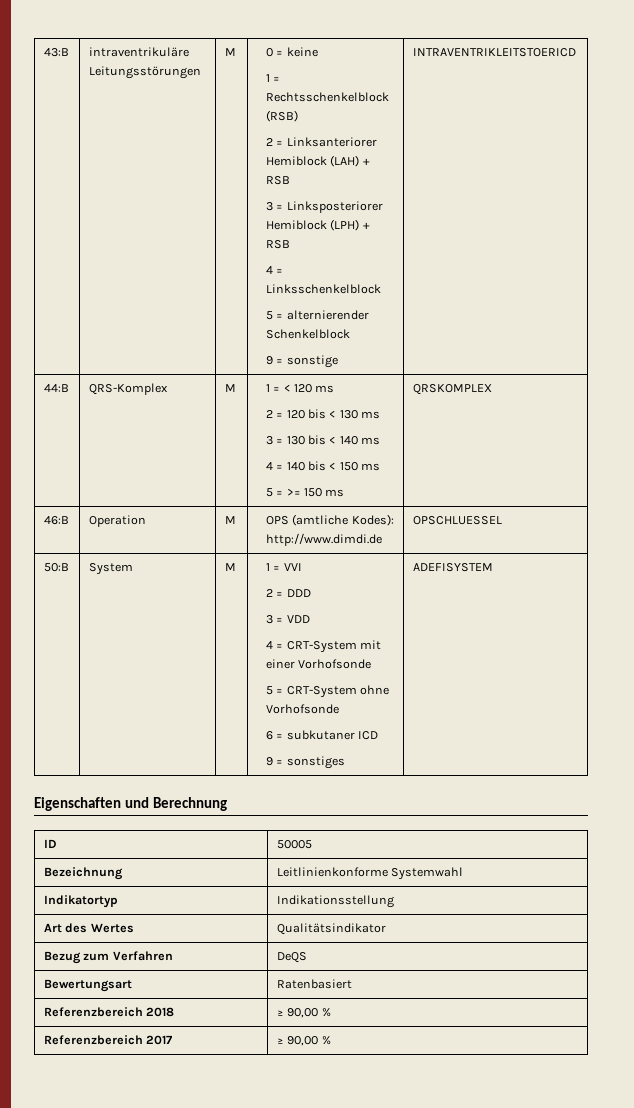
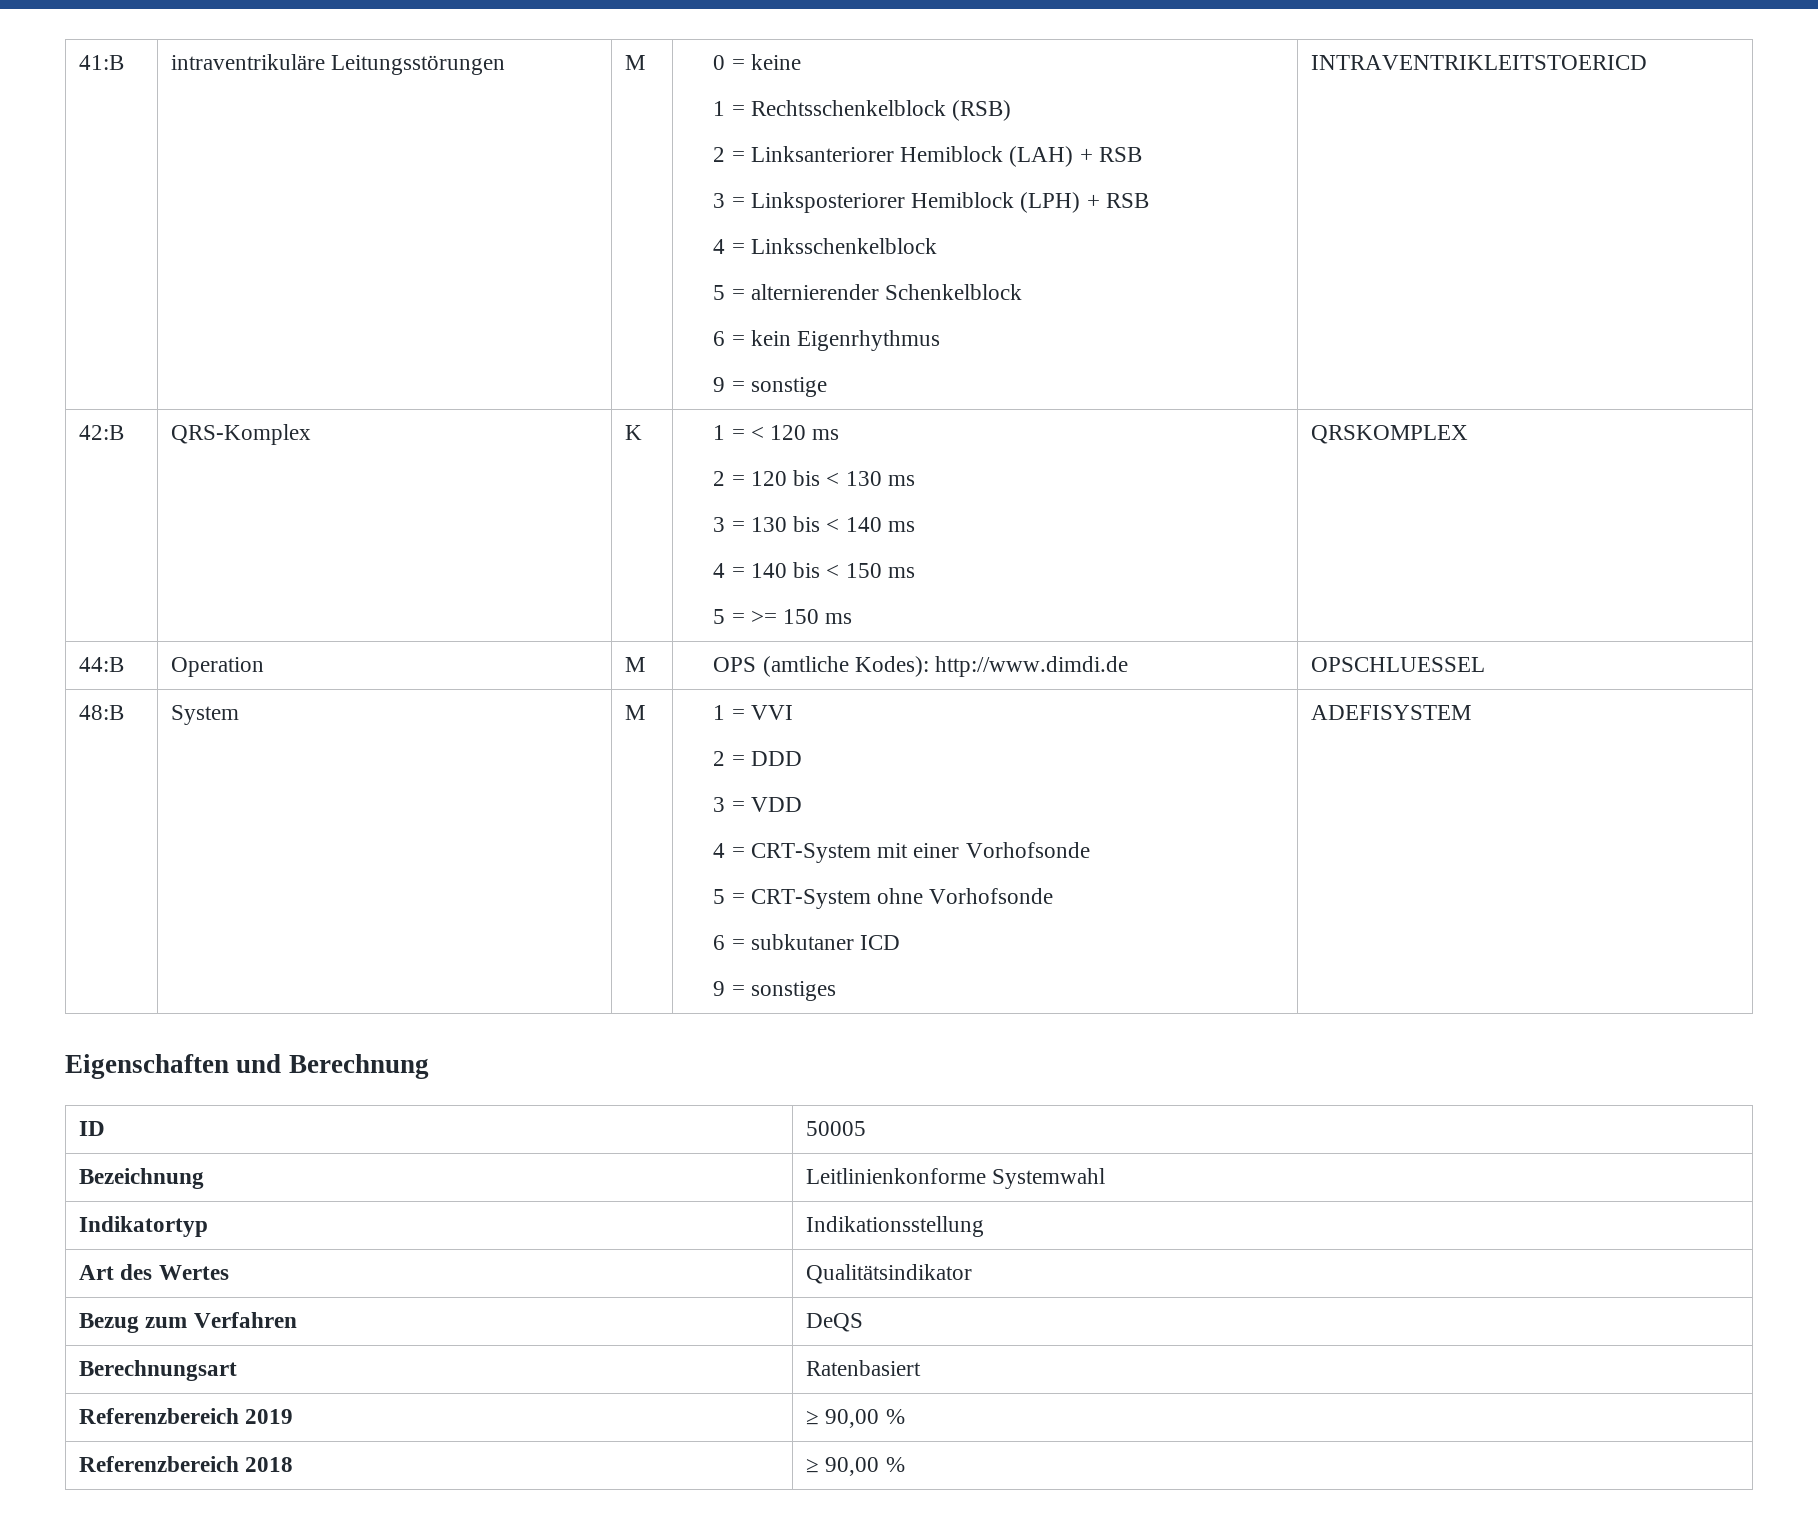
[43,48,69,57] 43:B -> [79,55,125,70] 41:B
(350, 334) none -> [713,330,941,351] // 6 = kein Eigenrhythmus
[43,384,69,392] 44:B -> [79,425,125,440] 42:B
[224,384,236,392] M -> [625,425,643,440] K
[43,516,69,525] 46:B -> [79,657,125,672] 44:B
[43,563,69,572] 50:B -> [79,705,125,720] 48:B
[43,979,132,992] Bewertungsart -> [79,1360,238,1381] Berechnungsart
(352, 984) none -> [79,1408,294,1424] [806,1409,905,1428] // Referenzbereich 2019 | ≥ 90,00 %
[43,1035,173,1045] [276,1036,331,1046] // Referenzbereich 2017 | ≥ 90,00 % -> (905, 1464) none

